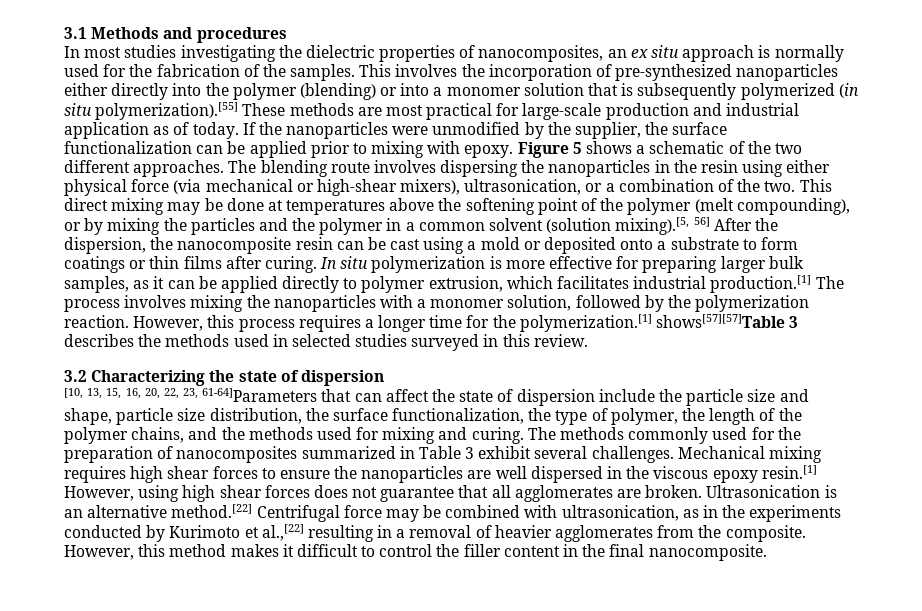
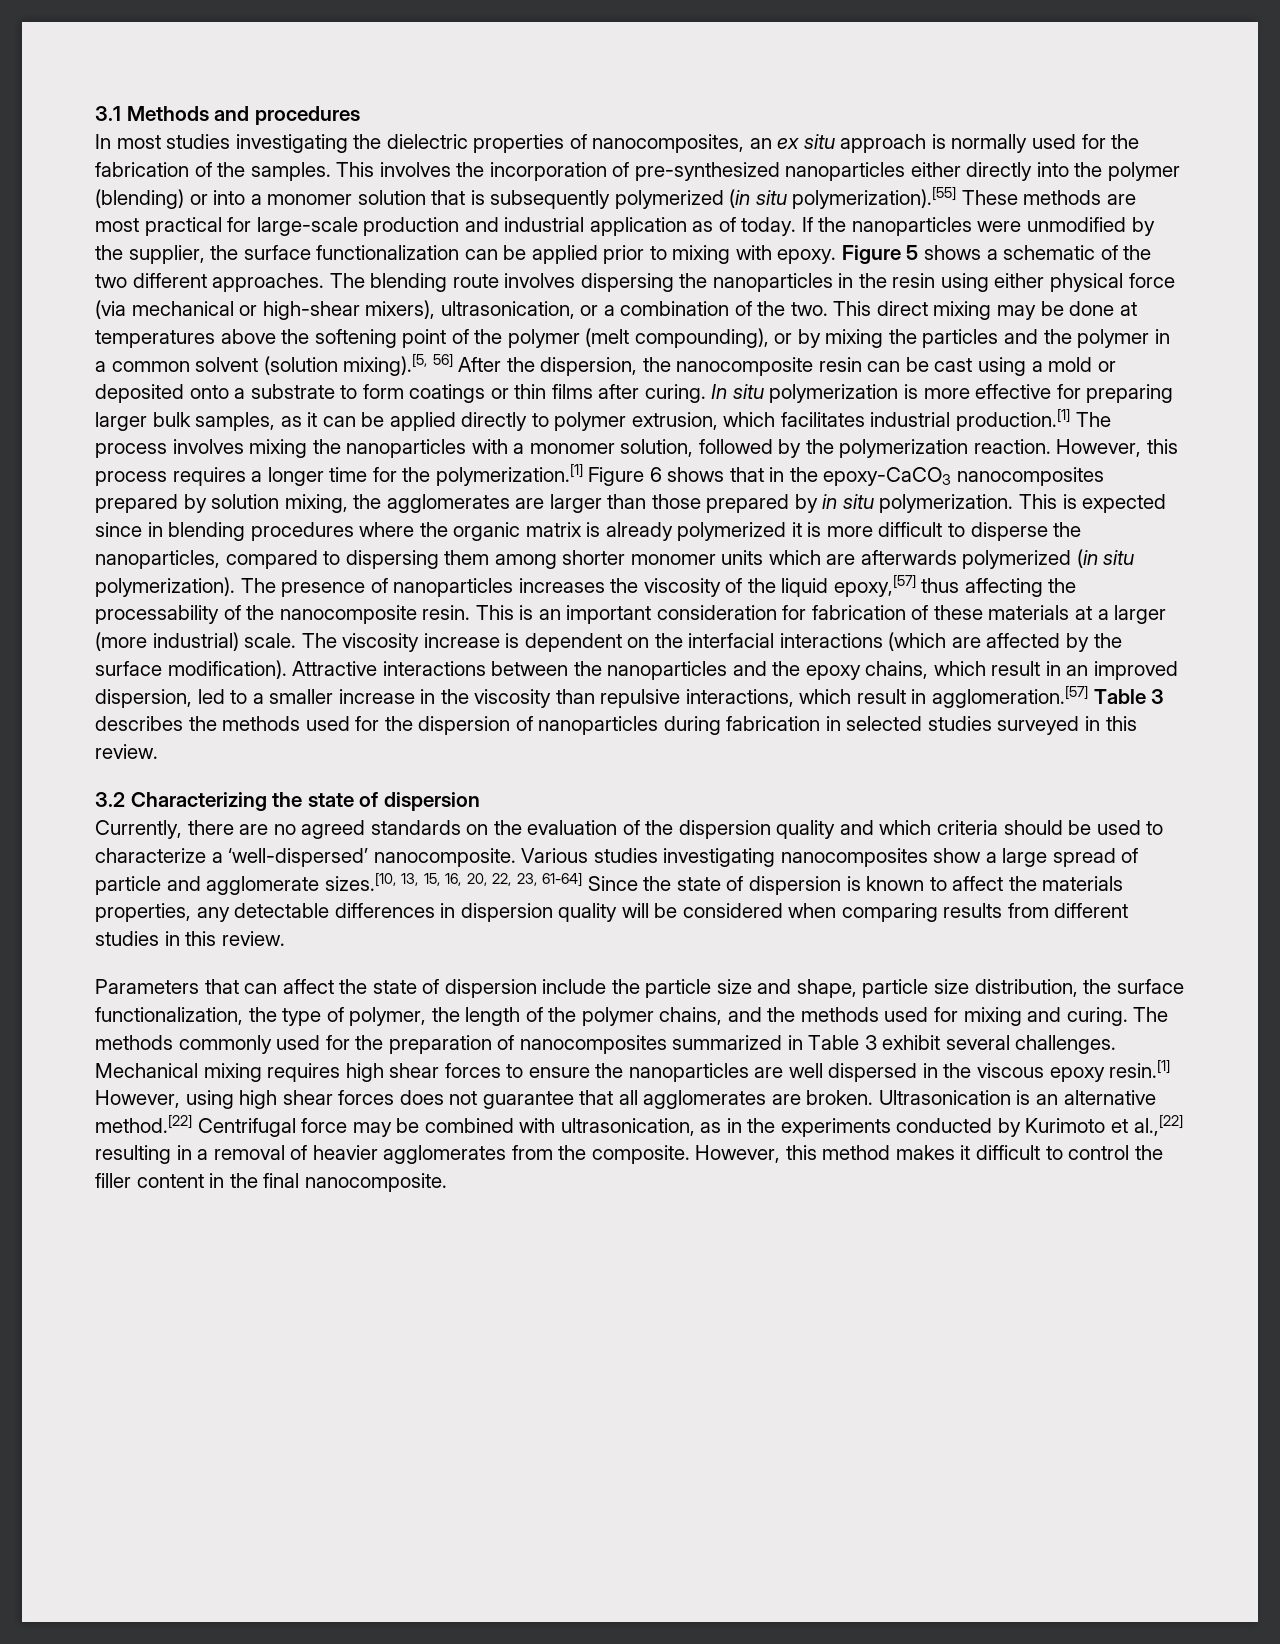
[656,314,786,328] shows[57][57]Table -> [588,467,1105,486] [95,494,1167,513] [95,522,1082,541] [95,549,1135,569] [95,574,1077,597] [95,605,1167,624] [95,632,1122,652] [95,660,1179,680] [95,685,1146,708] Figure 6 shows that in the epoxy-CaCO3 nanocomposites prepared by solution mixing, the agglomerates are larger than those prepared by in situ polymerization. This is expected since in blending procedures where the organic matrix is already polymerized it is more difficult to disperse the nanoparticles, compared to dispersing them among shorter monomer units which are afterwards polymerized (in situ polymerization). The presence of nanoparticles increases the viscosity of the liquid epoxy,[57] thus affecting the processability of the nanocomposite resin. This is an important consideration for fabrication of these materials at a larger (more industrial) scale. The viscosity increase is dependent on the interfacial interactions (which are affected by the surface modification). Attractive interactions between the nanoparticles and the epoxy chains, which result in an improved dispersion, led to a smaller increase in the viscosity than repulsive interactions, which result in agglomeration.[57] Table
(269, 340) none -> [355,716,821,735] for the dispersion of nanoparticles during fabrication
[64,388,83,399] [10, -> [95,820,1164,839] [95,848,1139,867] [95,872,396,895] Currently, there are no agreed standards on the evaluation of the dispersion quality and which criteria should be used to characterize a ‘well-dispersed’ nanocomposite. Various studies investigating nanocomposites show a large spread of particle and agglomerate sizes.[10,
[202,388,318,402] 61-64]Parameters -> [542,872,1124,895] [95,903,1129,922] [95,931,285,946] [95,979,199,994] 61-64] Since the state of dispersion is known to affect the materials properties, any detectable differences in dispersion quality will be considered when comparing results from different studies in this review. // Parameters

